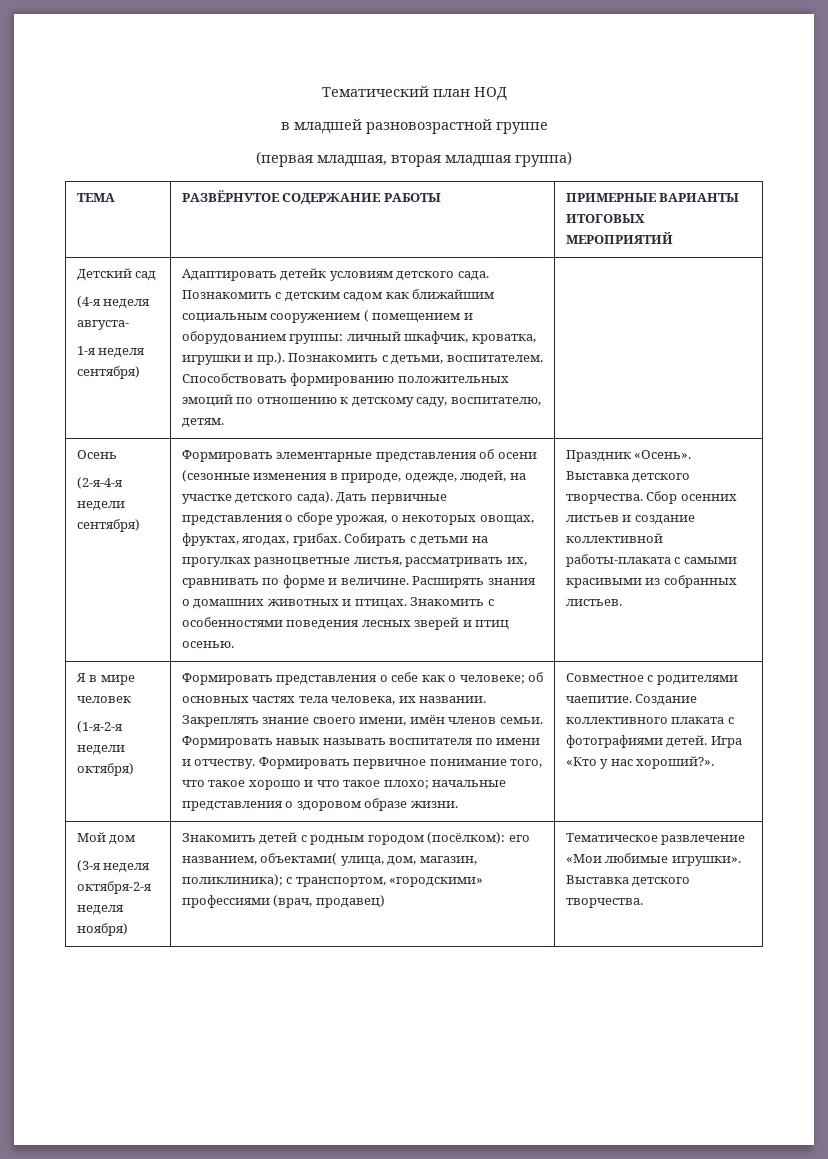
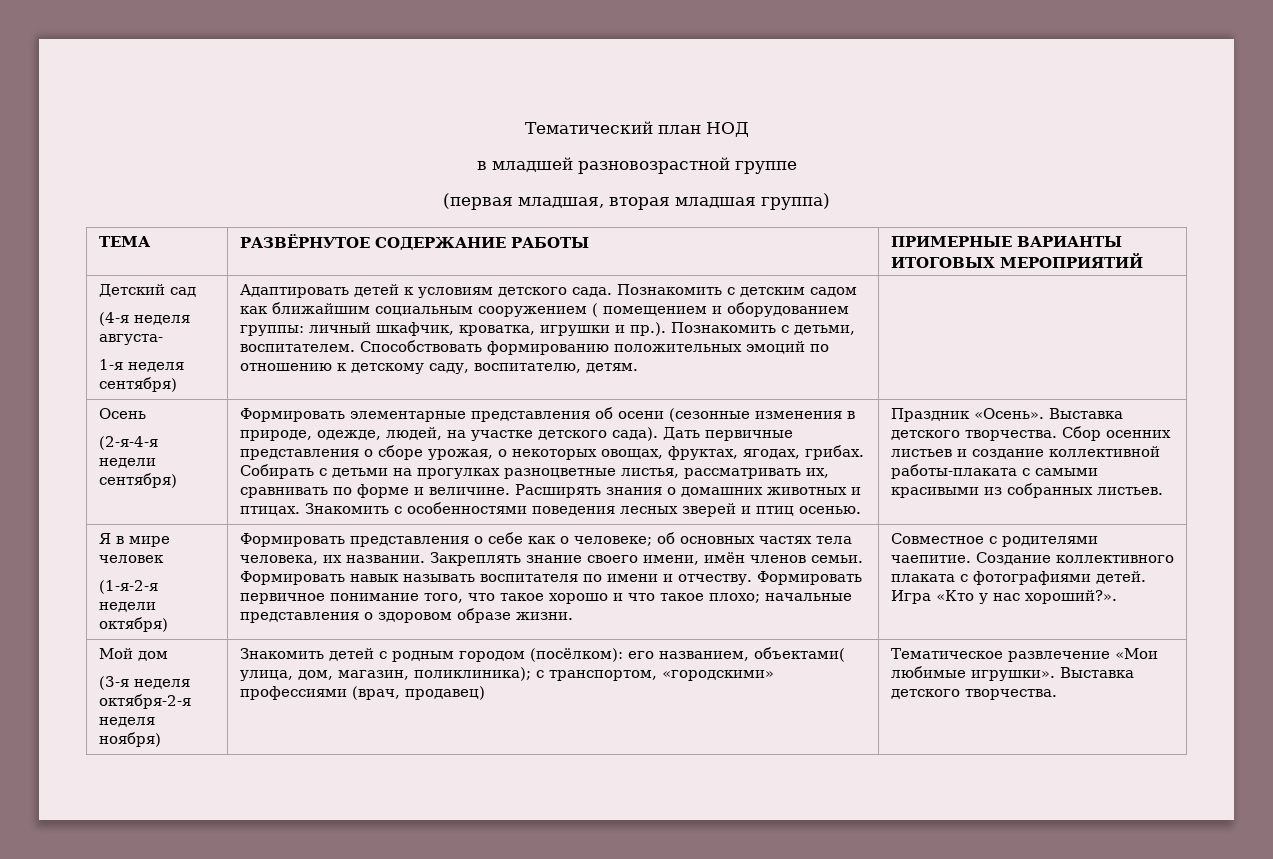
[280,268,327,281] детейк -> [353,284,414,297] детей к

